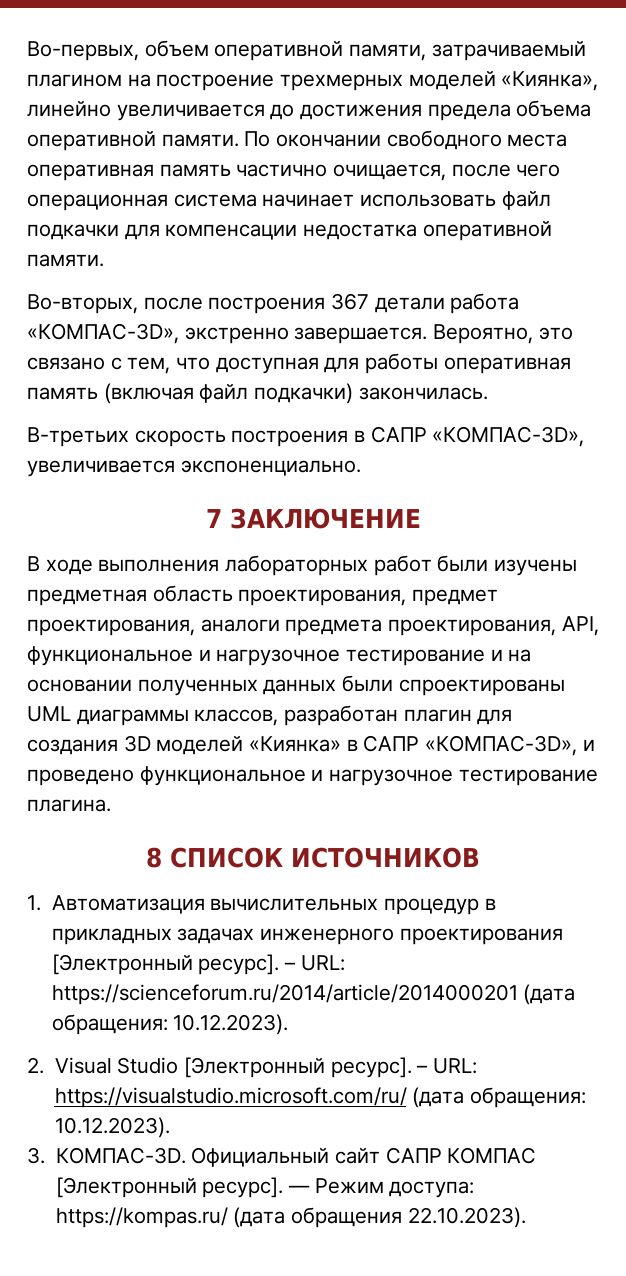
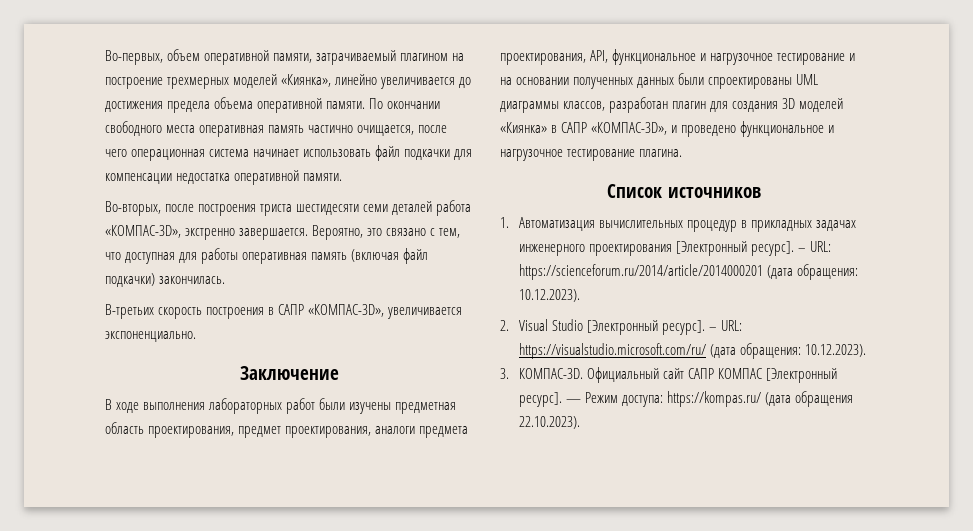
[331,293,445,313] 367 детали -> [260,201,433,216] триста шестидесяти семи деталей
[205,508,421,529] 7 ЗАКЛЮЧЕНИЕ -> [239,366,339,380] Заключение
[146,847,480,868] 8 СПИСОК ИСТОЧНИКОВ -> [607,184,761,198] Список источников

